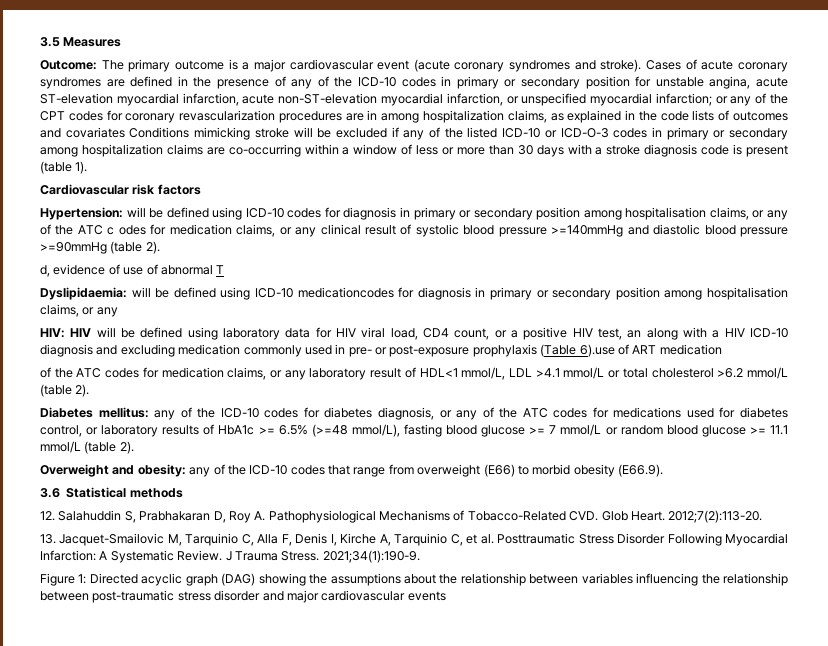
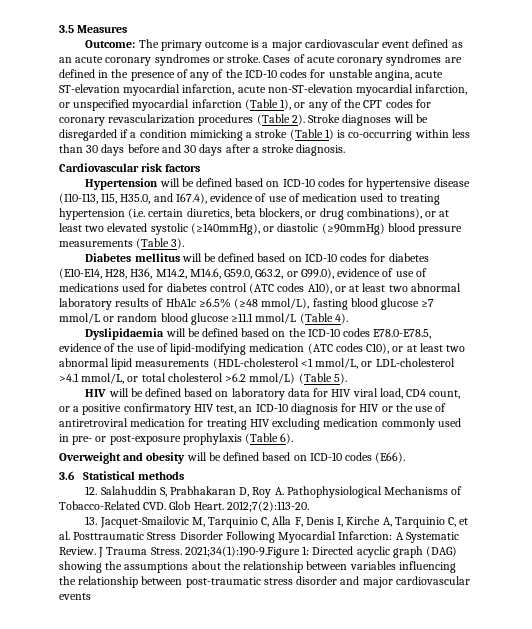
[413,59,642,72] (acute coronary syndromes and stroke). -> [412,39,463,48] [59,54,261,66] defined as an acute coronary syndromes or stroke.
[441,76,630,89] in primary or secondary position -> (308, 73) none
[655,93,712,106] infarction; -> [191,99,292,110] infarction (Table 1),
[345,110,789,123] [40,127,789,140] [40,144,789,157] [40,161,88,174] are in among hospitalization claims, as explained in the code lists of outcomes and covariates Conditions mimicking stroke will be excluded if any of the listed ICD-10 or ICD-O-3 codes in primary or secondary among hospitalization claims are co-occurring within a window of less or more than 30 days with a stroke diagnosis code is present (table 1). -> [256,114,428,126] [59,129,470,141] [59,144,346,156] (Table 2). Stroke diagnoses will be disregarded if a condition mimicking a stroke (Table 1) is co-occurring within less than 30 days before and 30 days after a stroke diagnosis.
[40,207,788,220] [40,224,788,237] [40,241,160,254] [40,264,225,277] [40,287,789,300] [40,304,118,317] [40,328,65,338] Hypertension: will be defined using ICD-10 codes for diagnosis in primary or secondary position among hospitalisation claims, or any of the ATC c odes for medication claims, or any clinical result of systolic blood pressure >=140mmHg and diastolic blood pressure >=90mmHg (table 2). // d, evidence of use of abnormal T // Dyslipidaemia: will be defined using ICD-10 medicationcodes for diagnosis in primary or secondary position among hospitalisation claims, or any // HIV: -> [85,178,470,190] [59,193,440,205] [59,208,450,220] [59,223,463,235] [59,238,185,249] [85,253,429,262] [59,268,427,279] [59,283,461,294] [59,298,435,310] [59,313,348,325] [85,328,432,340] [59,343,466,355] [59,358,455,370] [59,373,347,384] Hypertension will be defined based on ICD-10 codes for hypertensive disease (I10-I13, I15, H35.0, and I67.4), evidence of use of medication used to treating hypertension (i.e. certain diuretics, beta blockers, or drug combinations), or at least two elevated systolic (≥140mmHg), or diastolic (≥90mmHg) blood pressure measurements (Table 3). // Diabetes mellitus will be defined based on ICD-10 codes for diabetes (E10-E14, H28, H36, M14.2, M14.6, G59.0, G63.2, or G99.0), evidence of use of medications used for diabetes control (ATC codes A10), or at least two abnormal laboratory results of HbA1c ≥6.5% (≥48 mmol/L), fasting blood glucose ≥7 mmol/L or random blood glucose ≥11.1 mmol/L (Table 4). // Dyslipidaemia will be defined based on the ICD-10 codes E78.0-E78.5, evidence of the use of lipid-modifying medication (ATC codes C10), or at least two abnormal lipid measurements (HDL-cholesterol <1 mmol/L, or LDL-cholesterol >4.1 mmol/L, or total cholesterol >6.2 mmol/L) (Table 5). //
[187,327,218,340] using -> [184,388,229,397] based on
(568, 333) none -> [123,403,191,415] confirmatory
[646,327,789,340] [40,344,118,357] along with a HIV ICD-10 diagnosis and -> [255,403,447,415] [59,418,270,430] ICD-10 diagnosis for HIV or the use of antiretroviral medication for treating HIV
[579,344,722,357] [40,367,788,380] [40,384,90,397] [40,407,788,420] [40,424,788,437] [40,441,134,454] [40,464,663,477] 6).use of ART medication // of the ATC codes for medication claims, or any laboratory result of HDL<1 mmol/L, LDL >4.1 mmol/L or total cholesterol >6.2 mmol/L (table 2). // Diabetes mellitus: any of the ICD-10 codes for diabetes diagnosis, or any of the ATC codes for medications used for diabetes control, or laboratory results of HbA1c >= 6.5% (>=48 mmol/L), fasting blood glucose >= 7 mmol/L or random blood glucose >= 11.1 mmol/L (table 2). // Overweight and obesity: any of the ICD-10 codes that range from overweight (E66) to morbid obesity (E66.9). -> [280,433,294,444] [59,452,406,464] 6). // Overweight and obesity will be defined based on ICD-10 codes (E66).
[322,550,420,563] [40,573,75,586] 2021;34(1):190-9. // Figure -> [184,546,300,558] 2021;34(1):190-9.Figure

